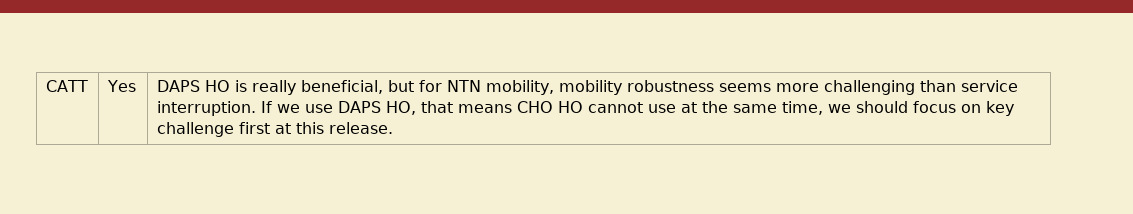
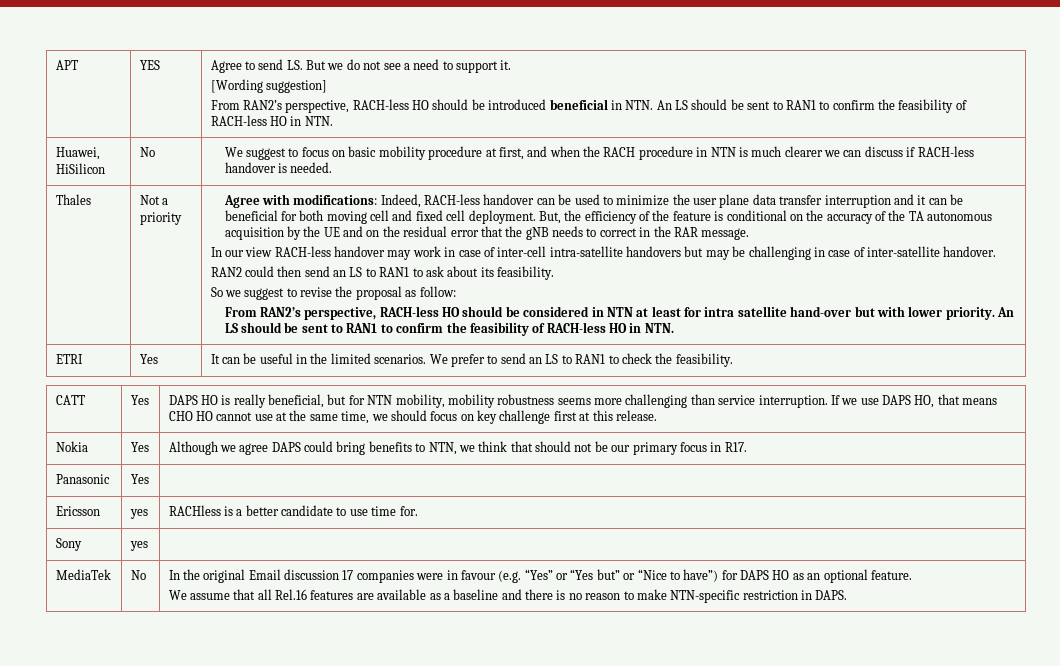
(45, 86) none -> [55,60,78,70] [139,60,160,70] [210,59,512,73] [210,79,327,93] [210,99,967,113] [210,115,333,126] [55,147,100,160] [55,163,105,174] [139,147,155,157] [224,146,974,160] [224,162,333,173] [55,194,91,205] [139,195,168,205] [139,212,182,225] [223,194,964,208] [224,210,993,224] [224,226,750,240] [210,246,997,260] [210,266,555,280] [210,286,456,300] [224,306,1015,320] [224,322,674,336] [55,354,83,364] [139,354,158,364] [210,353,733,367] APT | YES | Agree to send LS. But we do not see a need to support it. // [Wording suggestion] // From RAN2’s perspective, RACH-less HO should be introduced beneficial in NTN. An LS should be sent to RAN1 to confirm the feasibility of RACH-less HO in NTN. // Huawei, HiSilicon | No | We suggest to focus on basic mobility procedure at first, and when the RACH procedure in NTN is much clearer we can discuss if RACH-less handover is needed. // Thales | Not a priority | Agree with modifications: Indeed, RACH-less handover can be used to minimize the user plane data transfer interruption and it can be beneficial for both moving cell and fixed cell deployment. But, the efficiency of the feature is conditional on the accuracy of the TA autonomous acquisition by the UE and on the residual error that the gNB needs to correct in the RAR message. // In our view RACH-less handover may work in case of inter-cell intra-satellite handovers but may be challenging in case of inter-satellite handover. // RAN2 could then send an LS to RAN1 to ask about its feasibility. // So we suggest to revise the proposal as follow: // From RAN2’s perspective, RACH-less HO should be considered in NTN at least for intra satellite hand-over but with lower priority. An LS should be sent to RAN1 to confirm the feasibility of RACH-less HO in NTN. // ETRI | Yes | It can be useful in the limited scenarios. We prefer to send an LS to RAN1 to check the feasibility. //
(393, 128) none -> [55,441,88,452] [130,442,149,452] [168,441,747,455] [55,474,110,484] [130,474,149,484] [55,506,100,516] [129,509,148,519] [168,505,418,516] [55,538,82,551] [129,541,148,551] [55,569,111,580] [130,570,146,580] [168,569,912,583] [168,589,848,603] // Nokia | Yes | Although we agree DAPS could bring benefits to NTN, we think that should not be our primary focus in R17. // Panasonic | Yes | // Ericsson | yes | RACHless is a better candidate to use time for. // Sony | yes | // MediaTek | No | In the original Email discussion 17 companies were in favour (e.g. “Yes” or “Yes but” or “Nice to have”) for DAPS HO as an optional feature. // We assume that all Rel.16 features are available as a baseline and there is no reason to make NTN-specific restriction in DAPS.

